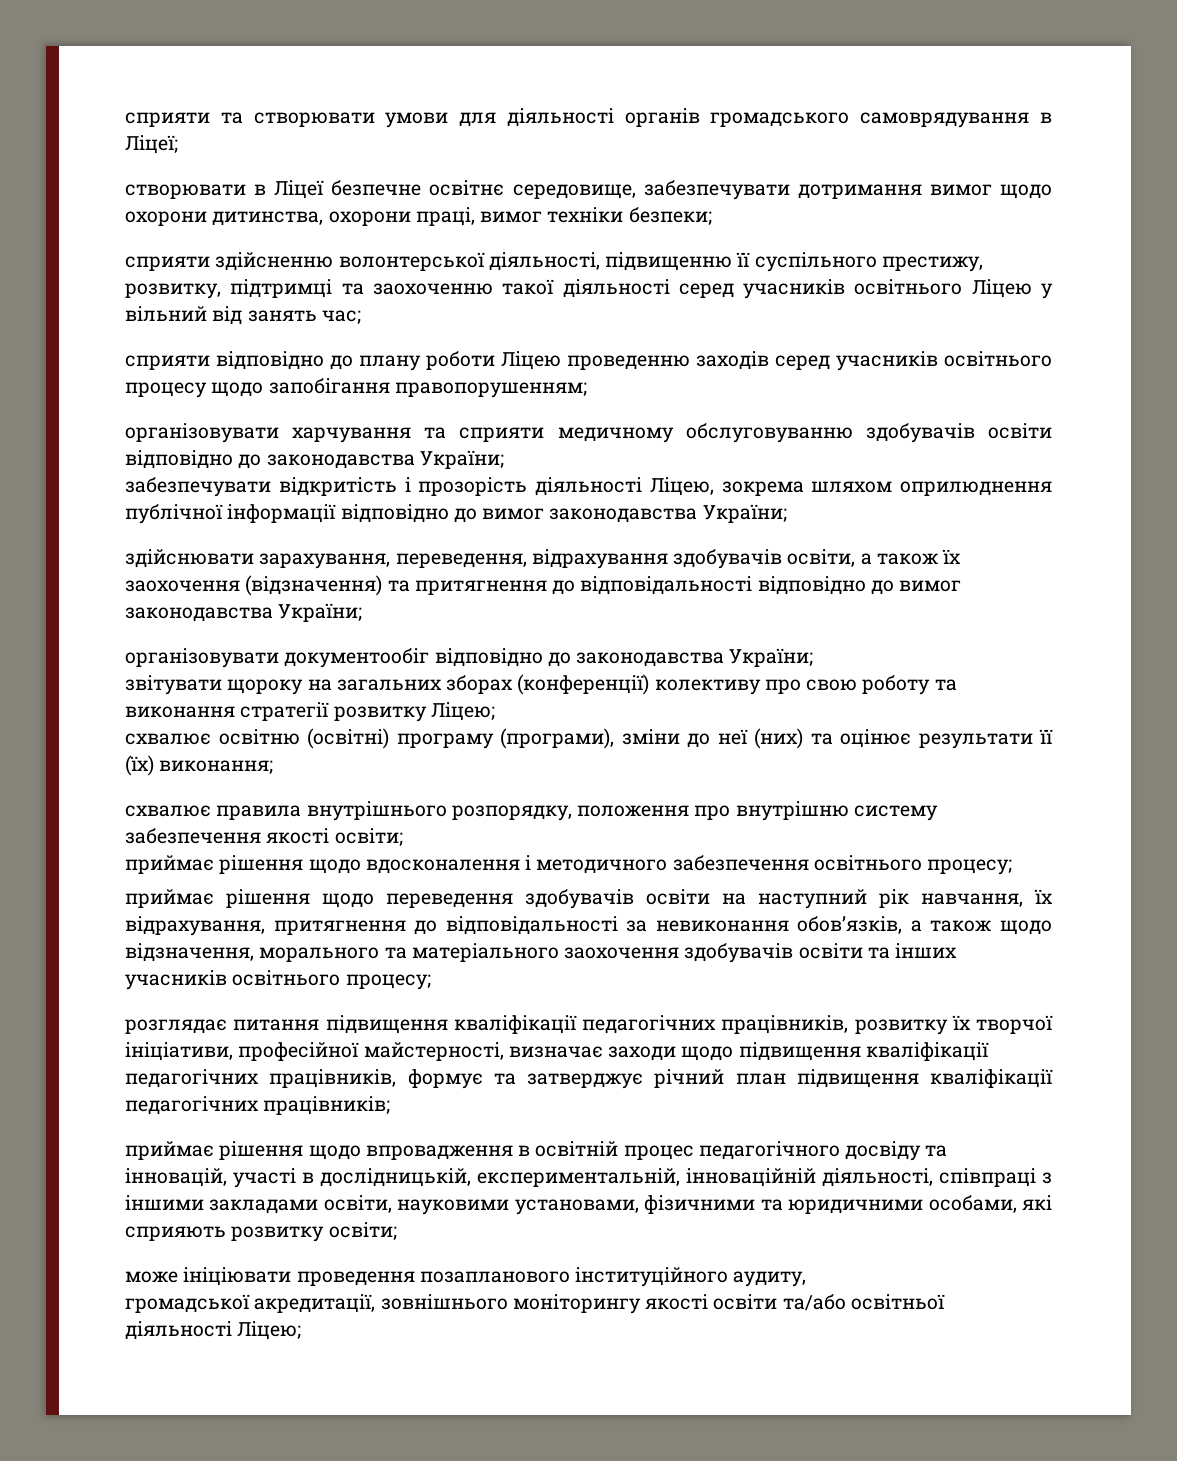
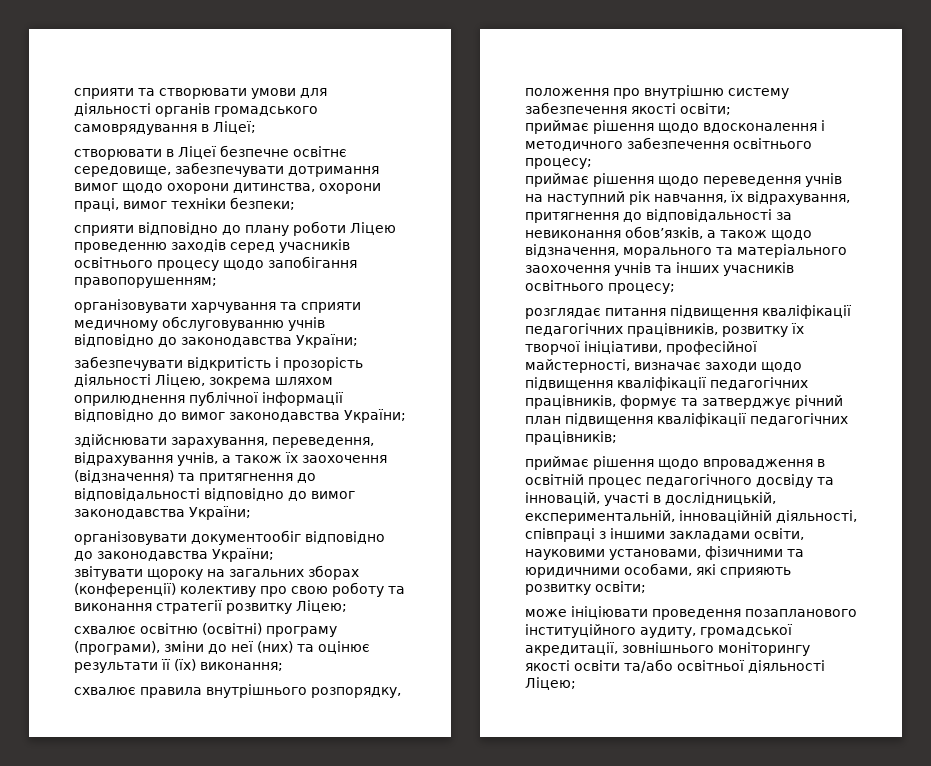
[125,252,983,272] [125,279,1053,299] [125,306,361,325] // сприяти здійсненню волонтерської діяльності, підвищенню її суспільного престижу, розвитку, підтримці та заохоченню такої діяльності серед учасників освітнього Ліцею у вільний від занять час; -> (295, 203) none
[865,423,1052,443] здобувачів освіти -> [288,317,325,331] учнів
[673,549,856,569] здобувачів освіти, -> [177,452,218,466] учнів,
[525,889,710,909] здобувачів освіти -> [805,173,842,187] учнів
[684,943,863,963] здобувачів освіти -> [614,262,651,276] учнів
(807, 1279) // -> (696, 632) none

